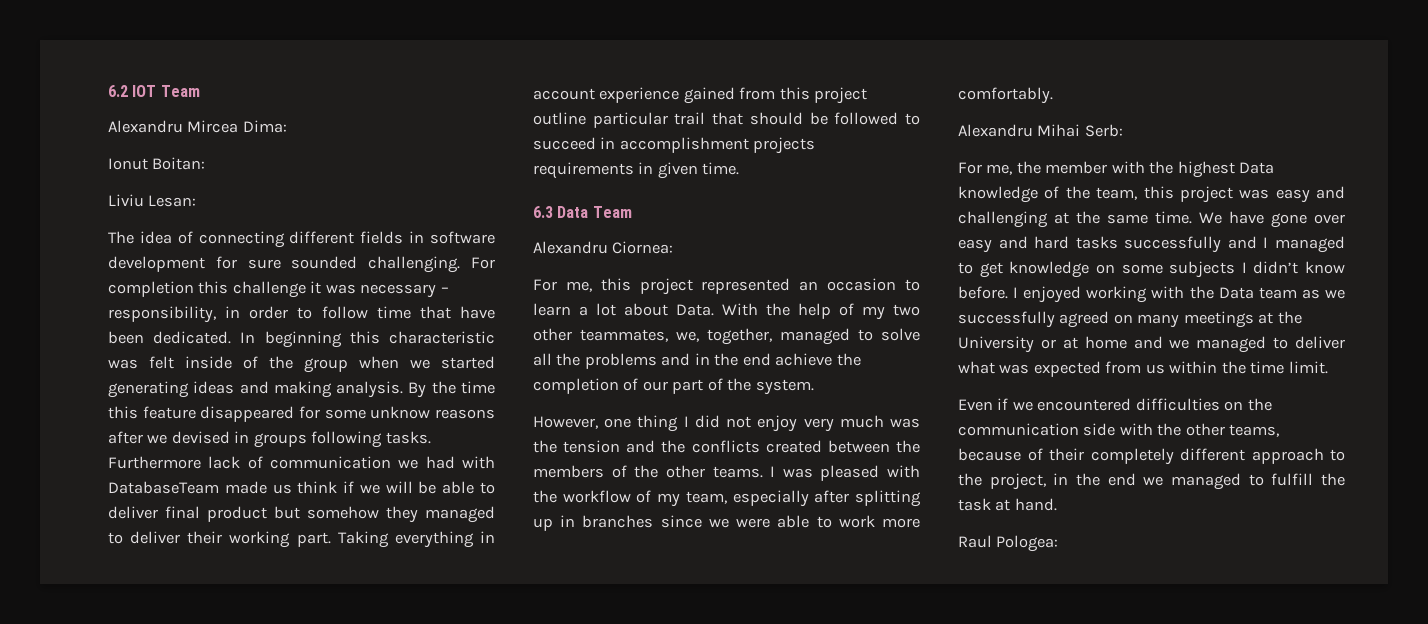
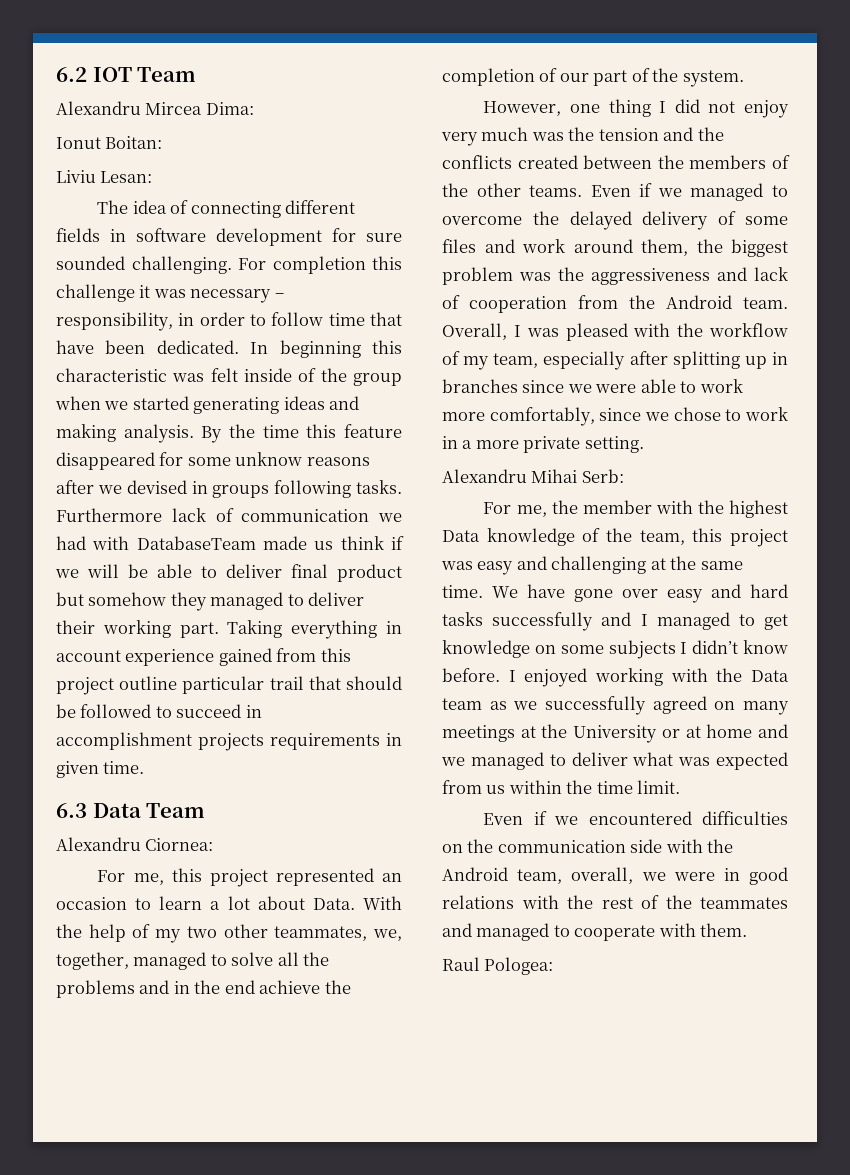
(763, 472) none -> [590,183,788,201] [442,211,788,230] [442,239,788,257] [442,267,788,285] [442,295,788,313] [442,323,507,340] Even if we managed to overcome the delayed delivery of some files and work around them, the biggest problem was the aggressiveness and lack of cooperation from the Android team. Overall,
[958,87,1053,104] comfortably. -> [489,407,788,426] [442,436,644,453] comfortably, since we chose to work in a more private setting.
[1185,423,1280,437] [958,448,1345,465] [958,473,1345,490] [958,498,1057,511] other teams, because of their completely different approach to the project, in the end we managed to fulfill the task at hand. -> [442,867,788,885] [442,895,788,909] [442,923,748,941] Android team, overall, we were in good relations with the rest of the teammates and managed to cooperate with them.

